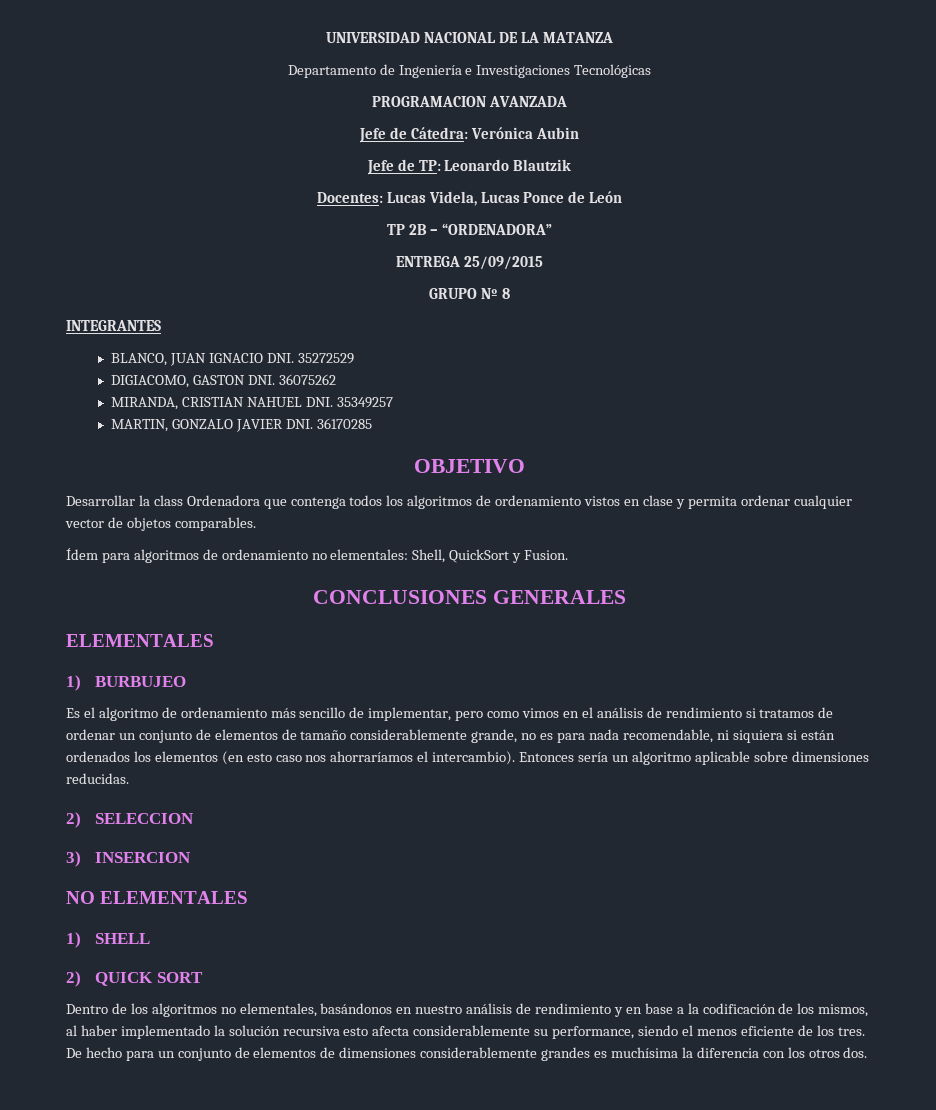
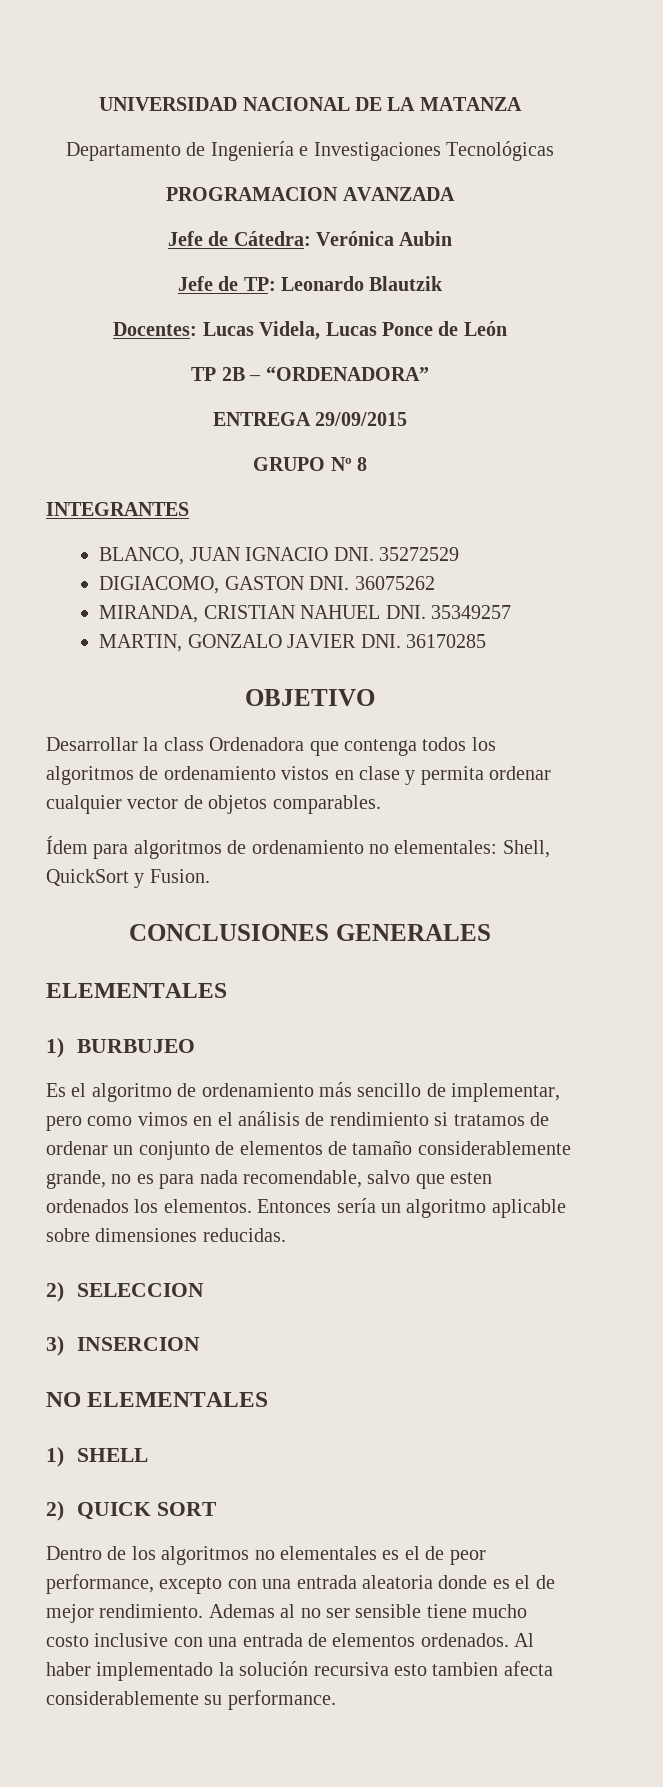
[463,256,543,270] 25/09/2015 -> [315,412,408,426] 29/09/2015
[716,730,835,743] [66,751,516,765] ni siquiera si están ordenados los elementos (en esto caso nos ahorraríamos el intercambio). -> [367,1170,493,1189] [46,1199,252,1213] salvo que esten ordenados los elementos.
[239,1003,869,1017] [66,1025,77,1036] elementales, basándonos en nuestro análisis de rendimiento y en base a la codificación de los mismos, al -> [280,1546,486,1565] [46,1574,555,1594] [46,1604,528,1623] [46,1633,535,1647] elementales es el de peor performance, excepto con una entrada aleatoria donde es el de mejor rendimiento. Ademas al no ser sensible tiene mucho costo inclusive con una entrada de elementos ordenados. Al
(369, 1031) none -> [432,1662,499,1676] tambien
[552,1025,865,1039] [66,1047,868,1061] performance, siendo el menos eficiente de los tres. De hecho para un conjunto de elementos de dimensiones considerablemente grandes es muchísima la diferencia con los otros dos. -> [227,1690,336,1710] performance.

